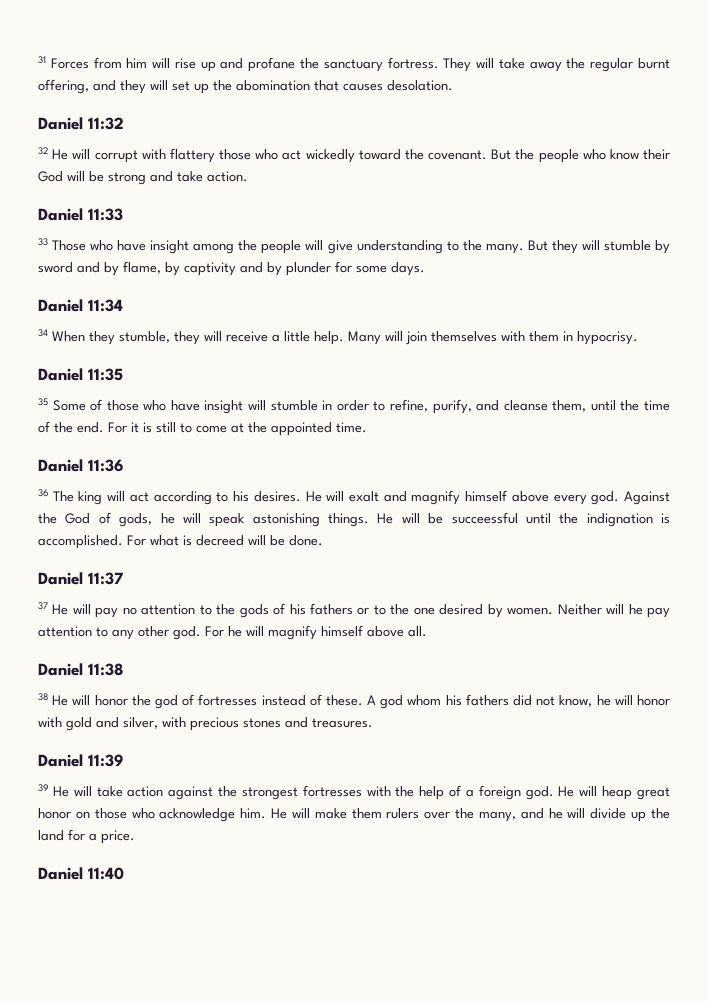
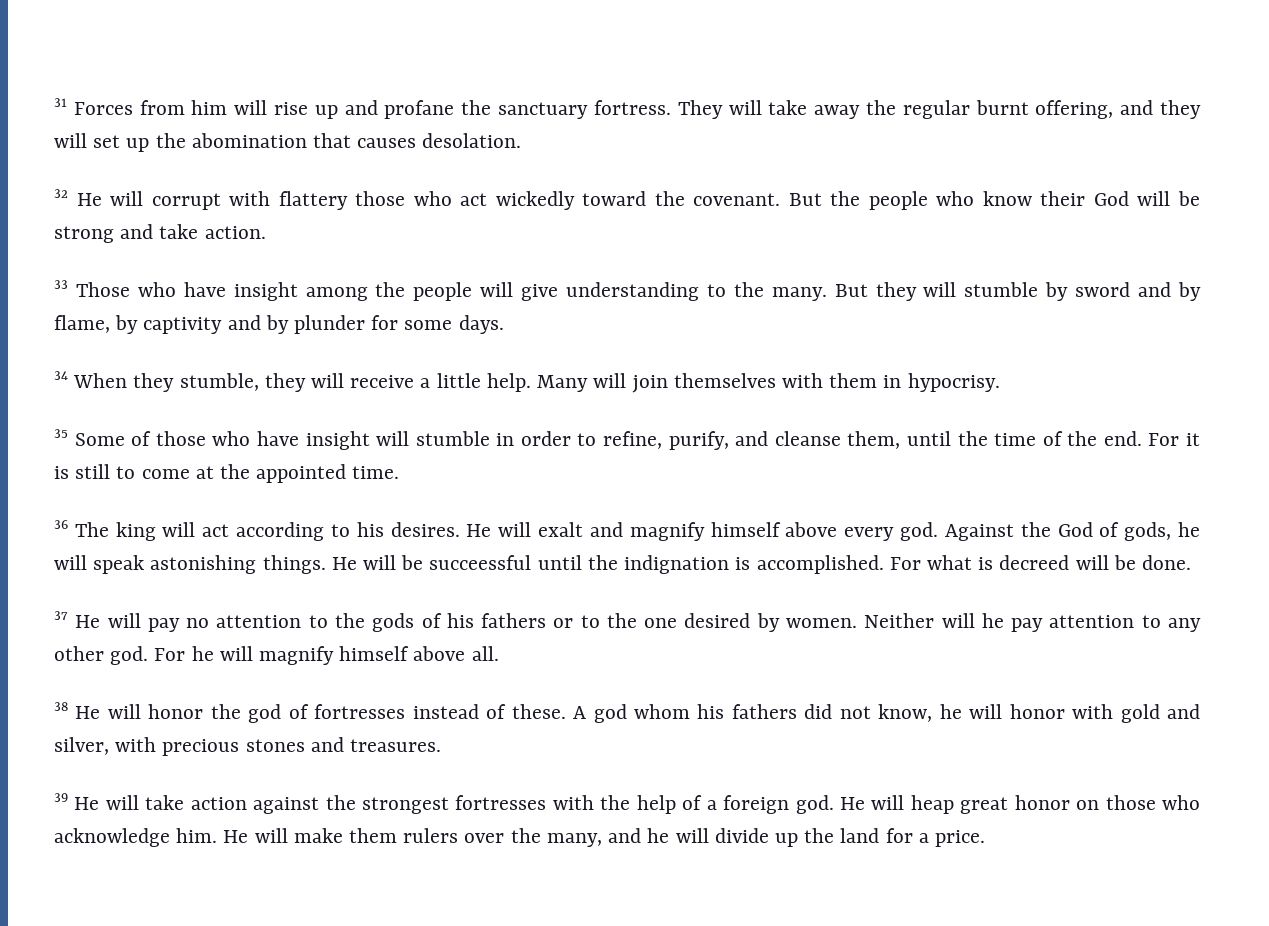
[38,117,124,130] // Daniel 11:32 -> (522, 140) none
[38,208,123,221] // Daniel 11:33 -> (266, 232) none
[38,299,123,312] // Daniel 11:34 -> (504, 324) none
[38,368,123,381] // Daniel 11:35 -> (1000, 382) none
[38,459,124,472] // Daniel 11:36 -> (400, 472) none
[38,572,123,585] // Daniel 11:37 -> (1191, 562) none
[38,663,124,676] // Daniel 11:38 -> (499, 653) none
[38,754,124,767] // Daniel 11:39 -> (442, 745) none
[38,867,124,880] // Daniel 11:40 -> (985, 838) none

